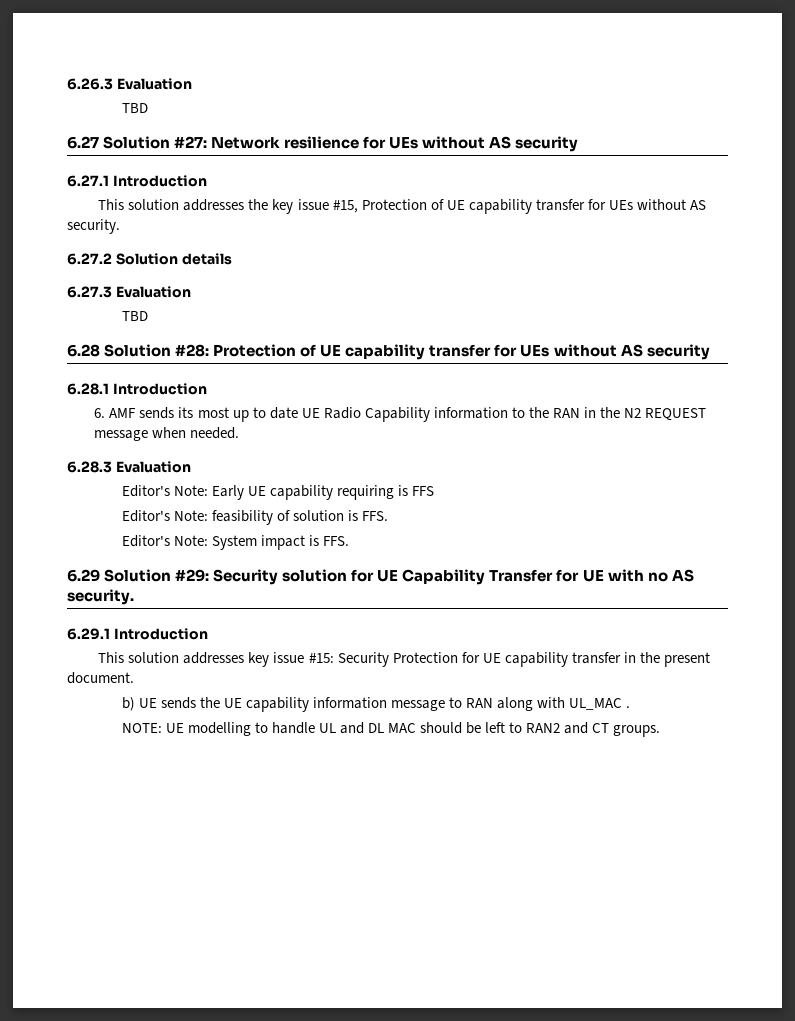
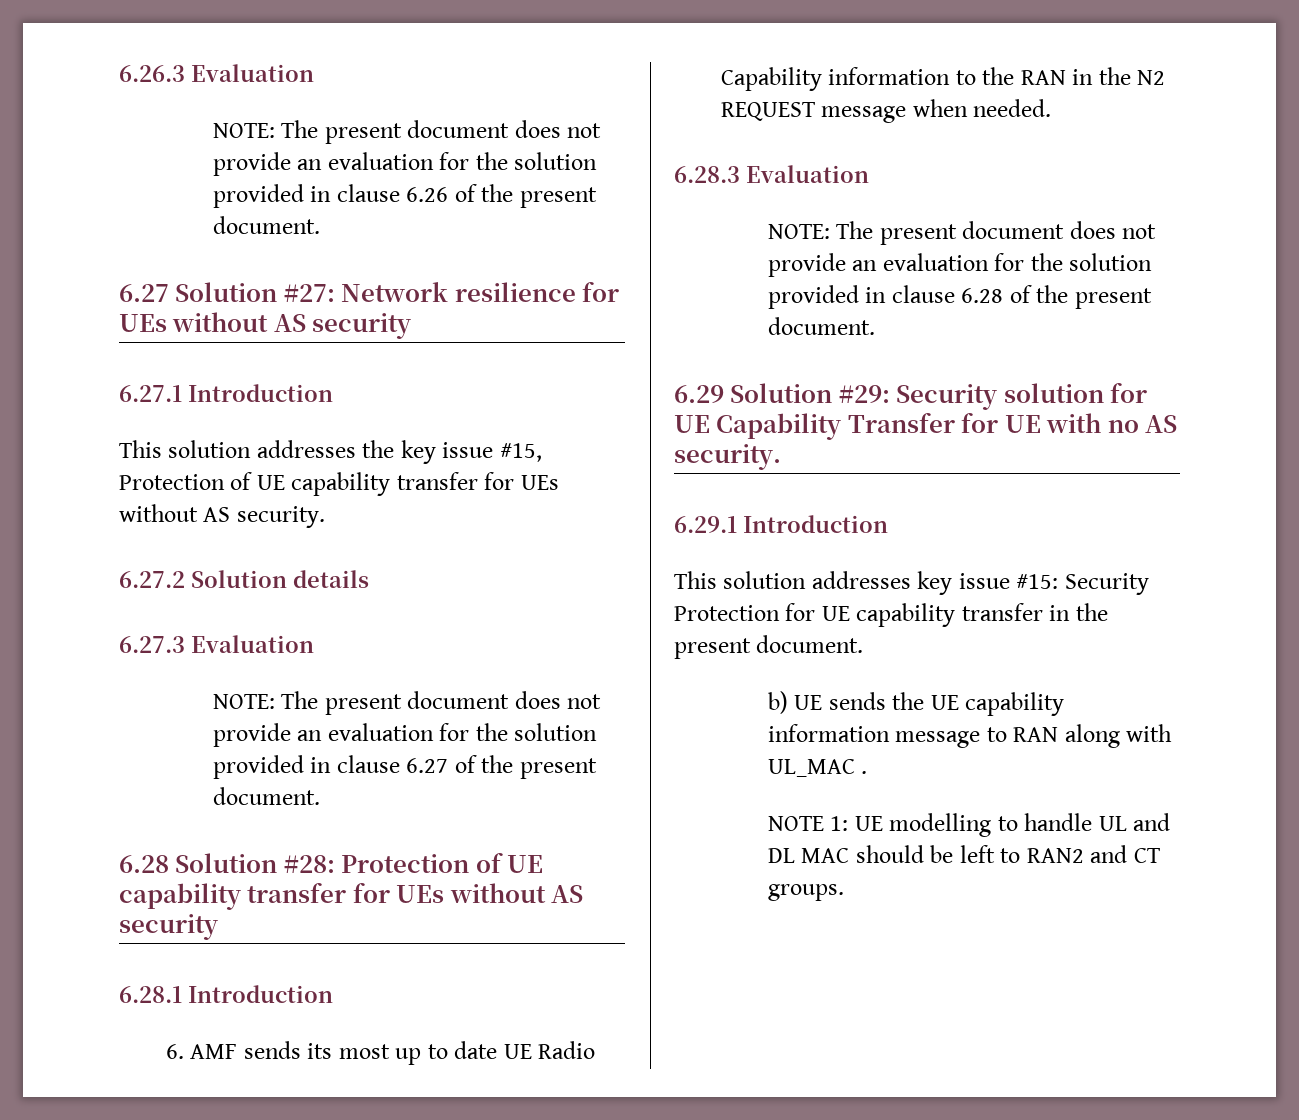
[121,103,148,113] TBD -> [212,120,602,144] [212,152,598,176] [212,184,597,208] [212,216,320,234] NOTE: The present document does not provide an evaluation for the solution provided in clause 6.26 of the present document.
[121,311,148,321] TBD -> [212,691,602,715] [212,723,598,747] [212,755,597,779] [212,787,320,805] NOTE: The present document does not provide an evaluation for the solution provided in clause 6.27 of the present document.
[121,485,435,500] [121,510,388,525] [121,535,349,550] Editor's Note: Early UE capability requiring is FFS // Editor's Note: feasibility of solution is FFS. // Editor's Note: System impact is FFS. -> [767,221,1157,245] [767,253,1153,277] [767,285,1152,309] [767,317,875,335] NOTE: The present document does not provide an evaluation for the solution provided in clause 6.28 of the present document.
[121,723,162,733] NOTE: -> [767,816,849,831] NOTE 1:

